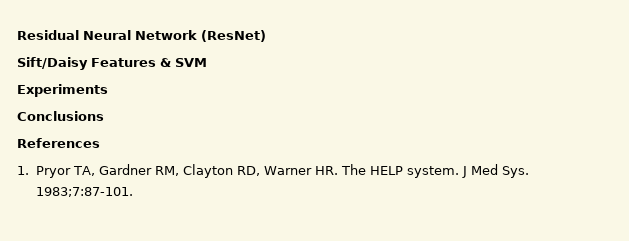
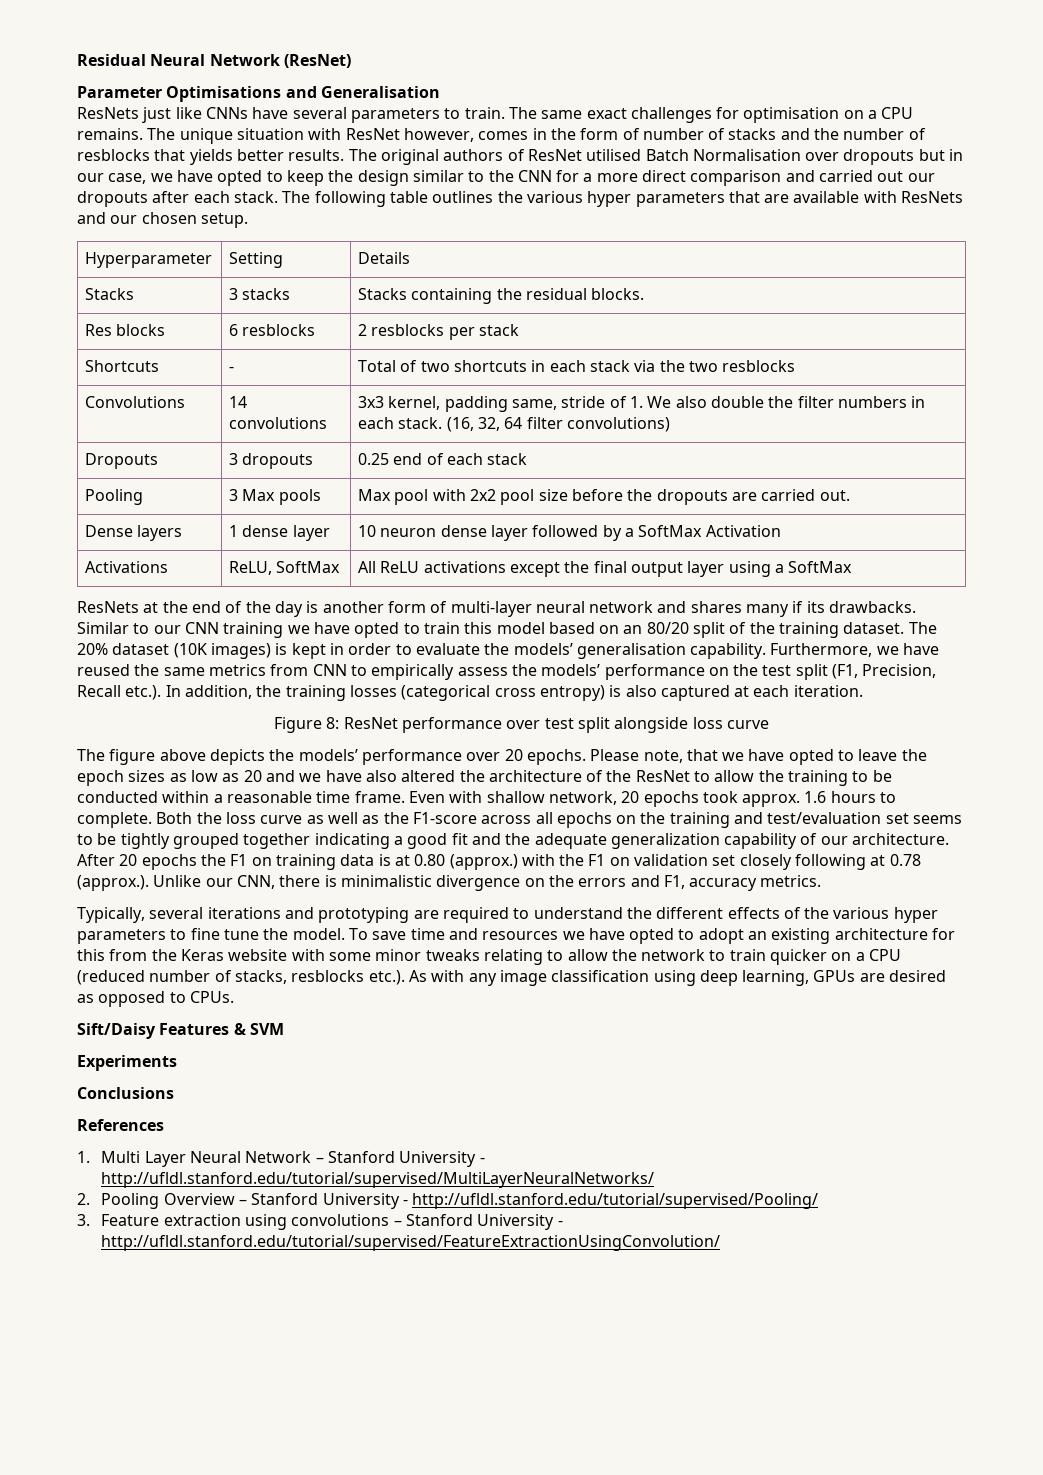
(266, 36) none -> [77,86,440,102] [77,107,914,123] [77,128,926,144] [77,149,964,165] [77,170,935,186] [77,191,964,207] [77,212,248,228] [85,252,213,268] [229,252,284,268] [358,252,411,264] [85,288,135,300] [229,288,291,300] [358,288,645,304] [85,324,166,336] [229,324,316,336] [358,324,520,340] [85,360,160,372] [229,366,235,372] [358,360,796,372] [85,396,186,408] [229,396,248,408] [229,417,328,429] [358,396,926,412] [358,417,671,432] [85,453,159,469] [229,453,314,469] [358,453,528,465] [85,489,144,505] [229,489,321,505] [358,489,850,505] [85,525,183,541] [229,525,330,541] [358,525,781,541] [85,561,169,573] [229,561,341,575] [358,561,853,577] [77,601,917,617] [77,622,937,638] [77,643,940,659] [77,664,937,680] [77,685,863,701] [274,717,769,733] [77,749,927,765] [77,770,892,786] [77,791,897,807] [77,812,963,828] [77,833,950,849] [77,854,921,870] [77,875,822,891] [77,907,938,923] [77,928,956,944] [77,949,902,965] [77,970,947,986] [77,991,234,1007] // Parameter Optimisations and Generalisation // ResNets just like CNNs have several parameters to train. The same exact challenges for optimisation on a CPU remains. The unique situation with ResNet however, comes in the form of number of stacks and the number of resblocks that yields better results. The original authors of ResNet utilised Batch Normalisation over dropouts but in our case, we have opted to keep the design similar to the CNN for a more direct comparison and carried out our dropouts after each stack. The following table outlines the various hyper parameters that are available with ResNets and our chosen setup. // Hyperparameter | Setting | Details // Stacks | 3 stacks | Stacks containing the residual blocks. // Res blocks | 6 resblocks | 2 resblocks per stack // Shortcuts | - | Total of two shortcuts in each stack via the two resblocks // Convolutions | 14 convolutions | 3x3 kernel, padding same, stride of 1. We also double the filter numbers in each stack. (16, 32, 64 filter convolutions) // Dropouts | 3 dropouts | 0.25 end of each stack // Pooling | 3 Max pools | Max pool with 2x2 pool size before the dropouts are carried out. // Dense layers | 1 dense layer | 10 neuron dense layer followed by a SoftMax Activation // Activations | ReLU, SoftMax | All ReLU activations except the final output layer using a SoftMax // ResNets at the end of the day is another form of multi-layer neural network and shares many if its drawbacks. Similar to our CNN training we have opted to train this model based on an 80/20 split of the training dataset. The 20% dataset (10K images) is kept in order to evaluate the models’ generalisation capability. Furthermore, we have reused the same metrics from CNN to empirically assess the models’ performance on the test split (F1, Precision, Recall etc.). In addition, the training losses (categorical cross entropy) is also captured at each iteration. // Figure 8: ResNet performance over test split alongside loss curve // The figure above depicts the models’ performance over 20 epochs. Please note, that we have opted to leave the epoch sizes as low as 20 and we have also altered the architecture of the ResNet to allow the training to be conducted within a reasonable time frame. Even with shallow network, 20 epochs took approx. 1.6 hours to complete. Both the loss curve as well as the F1-score across all epochs on the training and test/evaluation set seems to be tightly grouped together indicating a good fit and the adequate generalization capability of our architecture. After 20 epochs the F1 on training data is at 0.80 (approx.) with the F1 on validation set closely following at 0.78 (approx.). Unlike our CNN, there is minimalistic divergence on the errors and F1, accuracy metrics. // Typically, several iterations and prototyping are required to understand the different effects of the various hyper parameters to fine tune the model. To save time and resources we have opted to adopt an existing architecture for this from the Keras website with some minor tweaks relating to allow the network to train quicker on a CPU (reduced number of stacks, resblocks etc.). As with any image classification using deep learning, GPUs are desired as opposed to CPUs.
[36,164,530,178] [36,187,134,197] Pryor TA, Gardner RM, Clayton RD, Warner HR. The HELP system. J Med Sys. 1983;7:87-101. -> [101,1151,485,1167] [101,1172,655,1188] [77,1193,819,1209] [77,1214,563,1230] [101,1235,721,1251] Multi Layer Neural Network – Stanford University - http://ufldl.stanford.edu/tutorial/supervised/MultiLayerNeuralNetworks/ // 2. Pooling Overview – Stanford University - http://ufldl.stanford.edu/tutorial/supervised/Pooling/ // 3. Feature extraction using convolutions – Stanford University - http://ufldl.stanford.edu/tutorial/supervised/FeatureExtractionUsingConvolution/

